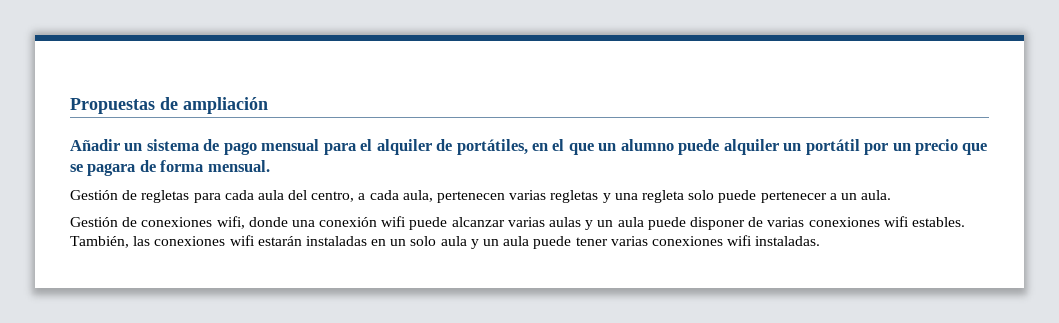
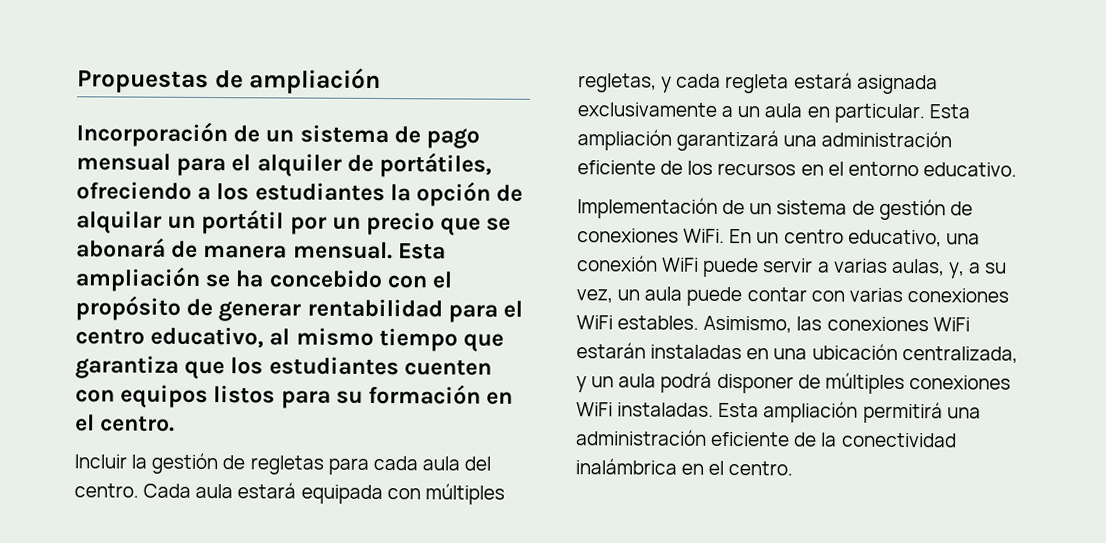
[70,139,120,151] Añadir -> [76,121,261,148] Incorporación de
[532,139,779,155] en el que un alumno puede alquiler -> [76,181,524,207] [76,210,162,234] ofreciendo a los estudiantes la opción de alquilar
[87,160,270,176] [70,190,118,200] pagara de forma mensual. // Gestión -> [76,237,446,260] [75,266,453,292] [75,295,524,323] [75,326,505,352] [75,355,492,380] [75,383,514,409] [75,414,176,432] [74,452,219,475] abonará de manera mensual. Esta ampliación se ha concebido con el propósito de generar rentabilidad para el centro educativo, al mismo tiempo que garantiza que los estudiantes cuenten con equipos listos para su formación en el centro. // Incluir la gestión
[311,190,892,203] [70,216,686,230] centro, a cada aula, pertenecen varias regletas y una regleta solo puede pertenecer a un aula. // Gestión de conexiones wifi, donde una conexión wifi puede alcanzar varias aulas y un aula puede -> [74,482,505,505] [578,72,938,95] [577,102,970,124] [577,129,953,152] [577,160,1017,177] [577,197,973,221] [577,228,980,248] [577,255,1008,279] [576,286,1009,307] [576,315,970,334] [576,342,1018,364] [576,371,713,393] centro. Cada aula estará equipada con múltiples regletas, y cada regleta estará asignada exclusivamente a un aula en particular. Esta ampliación garantizará una administración eficiente de los recursos en el entorno educativo. // Implementación de un sistema de gestión de conexiones WiFi. En un centro educativo, una conexión WiFi puede servir a varias aulas, y, a su vez, un aula puede contar con varias conexiones WiFi estables. Asimismo, las conexiones WiFi estarán instaladas en una ubicación centralizada, y un aula podrá
[767,216,965,227] [70,235,821,249] varias conexiones wifi estables. También, las conexiones wifi estarán instaladas en un solo aula y un aula puede tener varias conexiones wifi instaladas. -> [824,372,1011,395] [576,401,981,424] [576,429,957,448] [575,458,794,476] múltiples conexiones WiFi instaladas. Esta ampliación permitirá una administración eficiente de la conectividad inalámbrica en el centro.

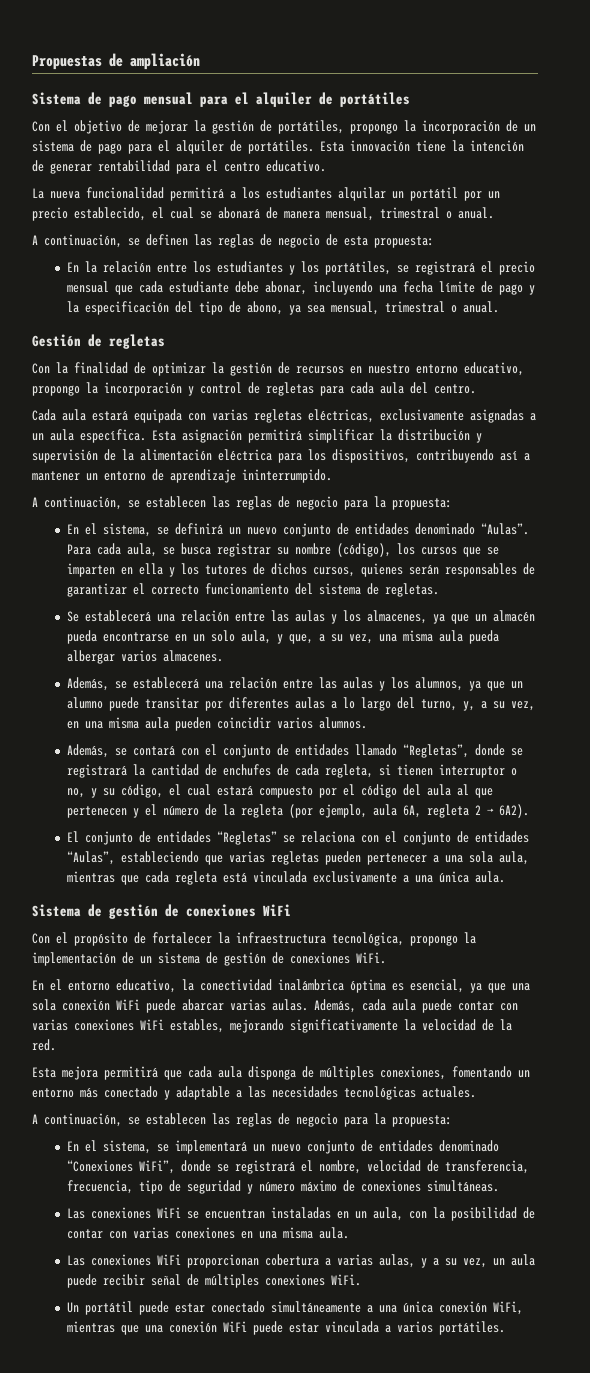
[76,121,389,148] Incorporación de un sistema -> [32,92,81,105] Sistema
[379,151,493,178] [76,181,524,207] portátiles, ofreciendo a los estudiantes la opción de -> [340,92,410,107] [32,120,536,134] [32,140,524,154] [32,160,326,174] [32,187,332,201] portátiles // Con el objetivo de mejorar la gestión de portátiles, propongo la incorporación de un sistema de pago para el alquiler de portátiles. Esta innovación tiene la intención de generar rentabilidad para el centro educativo. // La nueva funcionalidad permitirá a los estudiantes
[440,217,482,236] que -> [74,207,194,221] establecido, el cual
[292,241,446,260] [75,266,453,292] [75,295,524,323] [75,326,505,352] [75,355,492,380] [75,383,514,409] [75,414,176,432] [74,452,219,475] mensual. Esta ampliación se ha concebido con el propósito de generar rentabilidad para el centro educativo, al mismo tiempo que garantiza que los estudiantes cuenten con equipos listos para su formación en el centro. // Incluir la gestión -> [326,207,494,221] [32,234,434,248] [66,261,535,275] [66,281,535,295] [66,301,499,315] [32,334,165,349] [32,362,524,376] [32,382,242,396] mensual, trimestral o anual. // A continuación, se definen las reglas de negocio de esta propuesta: // En la relación entre los estudiantes y los portátiles, se registrará el precio mensual que cada estudiante debe abonar, incluyendo una fecha límite de pago y la especificación del tipo de abono, ya sea mensual, trimestral o anual. // Gestión de regletas // Con la finalidad de optimizar la gestión de recursos en nuestro entorno educativo, propongo la incorporación y control
(139, 490) none -> (476, 389) //
[424,483,505,505] [578,72,938,95] [577,102,970,124] [577,129,953,152] [577,160,1017,177] [577,197,718,219] múltiples regletas, y cada regleta estará asignada exclusivamente a un aula en particular. Esta ampliación garantizará una administración eficiente de los recursos en el entorno educativo. // Implementación -> [212,409,536,423] [32,429,482,443] [32,449,530,463] [32,469,332,483] [32,496,452,510] [66,523,529,537] [66,543,499,557] [66,563,535,577] [66,583,439,597] [66,610,535,624] [66,630,499,644] [66,650,223,664] [66,677,523,691] [66,697,535,711] [66,717,367,731] [66,744,523,758] [66,764,517,778] [66,784,493,798] [66,804,529,818] [66,831,529,845] [66,851,529,865] [66,871,505,885] [32,904,291,919] [32,932,476,946] [32,952,116,966] varias regletas eléctricas, exclusivamente asignadas a un aula específica. Esta asignación permitirá simplificar la distribución y supervisión de la alimentación eléctrica para los dispositivos, contribuyendo así a mantener un entorno de aprendizaje ininterrumpido. // A continuación, se establecen las reglas de negocio para la propuesta: // En el sistema, se definirá un nuevo conjunto de entidades denominado “Aulas”. Para cada aula, se busca registrar su nombre (código), los cursos que se imparten en ella y los tutores de dichos cursos, quienes serán responsables de garantizar el correcto funcionamiento del sistema de regletas. // Se establecerá una relación entre las aulas y los almacenes, ya que un almacén pueda encontrarse en un solo aula, y que, a su vez, una misma aula pueda albergar varios almacenes. // Además, se establecerá una relación entre las aulas y los alumnos, ya que un alumno puede transitar por diferentes aulas a lo largo del turno, y, a su vez, en una misma aula pueden coincidir varios alumnos. // Además, se contará con el conjunto de entidades llamado “Regletas”, donde se registrará la cantidad de enchufes de cada regleta, si tienen interruptor o no, y su código, el cual estará compuesto por el código del aula al que pertenecen y el número de la regleta (por ejemplo, aula 6A, regleta 2 → 6A2). // El conjunto de entidades “Regletas” se relaciona con el conjunto de entidades “Aulas”, estableciendo que varias regletas pueden pertenecer a una sola aula, mientras que cada regleta está vinculada exclusivamente a una única aula. // Sistema de gestión de conexiones WiFi // Con el propósito de fortalecer la infraestructura tecnológica, propongo la implementación
[729,229,980,248] [577,255,1008,279] [576,289,641,304] En un centro educativo, una conexión WiFi puede servir a varias aulas, y, a su vez, un -> [32,979,530,993] [32,999,386,1013] // En el entorno educativo, la conectividad inalámbrica óptima es esencial, ya que una sola conexión WiFi puede abarcar varias aulas. Además, cada
[617,315,970,334] [576,342,1018,364] [576,371,1011,395] [576,401,981,424] [576,429,957,448] [575,458,794,476] estables. Asimismo, las conexiones WiFi estarán instaladas en una ubicación centralizada, y un aula podrá disponer de múltiples conexiones WiFi instaladas. Esta ampliación permitirá una administración eficiente de la conectividad inalámbrica en el centro. -> [170,1019,512,1033] [32,1039,56,1051] [32,1066,530,1080] [32,1086,476,1100] [32,1113,452,1127] [66,1140,499,1154] [66,1160,529,1174] [66,1180,499,1194] [66,1207,535,1221] [66,1227,349,1239] [66,1254,535,1268] [66,1274,361,1288] [66,1301,523,1315] [66,1321,505,1335] estables, mejorando significativamente la velocidad de la red. // Esta mejora permitirá que cada aula disponga de múltiples conexiones, fomentando un entorno más conectado y adaptable a las necesidades tecnológicas actuales. // A continuación, se establecen las reglas de negocio para la propuesta: // En el sistema, se implementará un nuevo conjunto de entidades denominado “Conexiones WiFi”, donde se registrará el nombre, velocidad de transferencia, frecuencia, tipo de seguridad y número máximo de conexiones simultáneas. // Las conexiones WiFi se encuentran instaladas en un aula, con la posibilidad de contar con varias conexiones en una misma aula. // Las conexiones WiFi proporcionan cobertura a varias aulas, y a su vez, un aula puede recibir señal de múltiples conexiones WiFi. // Un portátil puede estar conectado simultáneamente a una única conexión WiFi, mientras que una conexión WiFi puede estar vinculada a varios portátiles.

